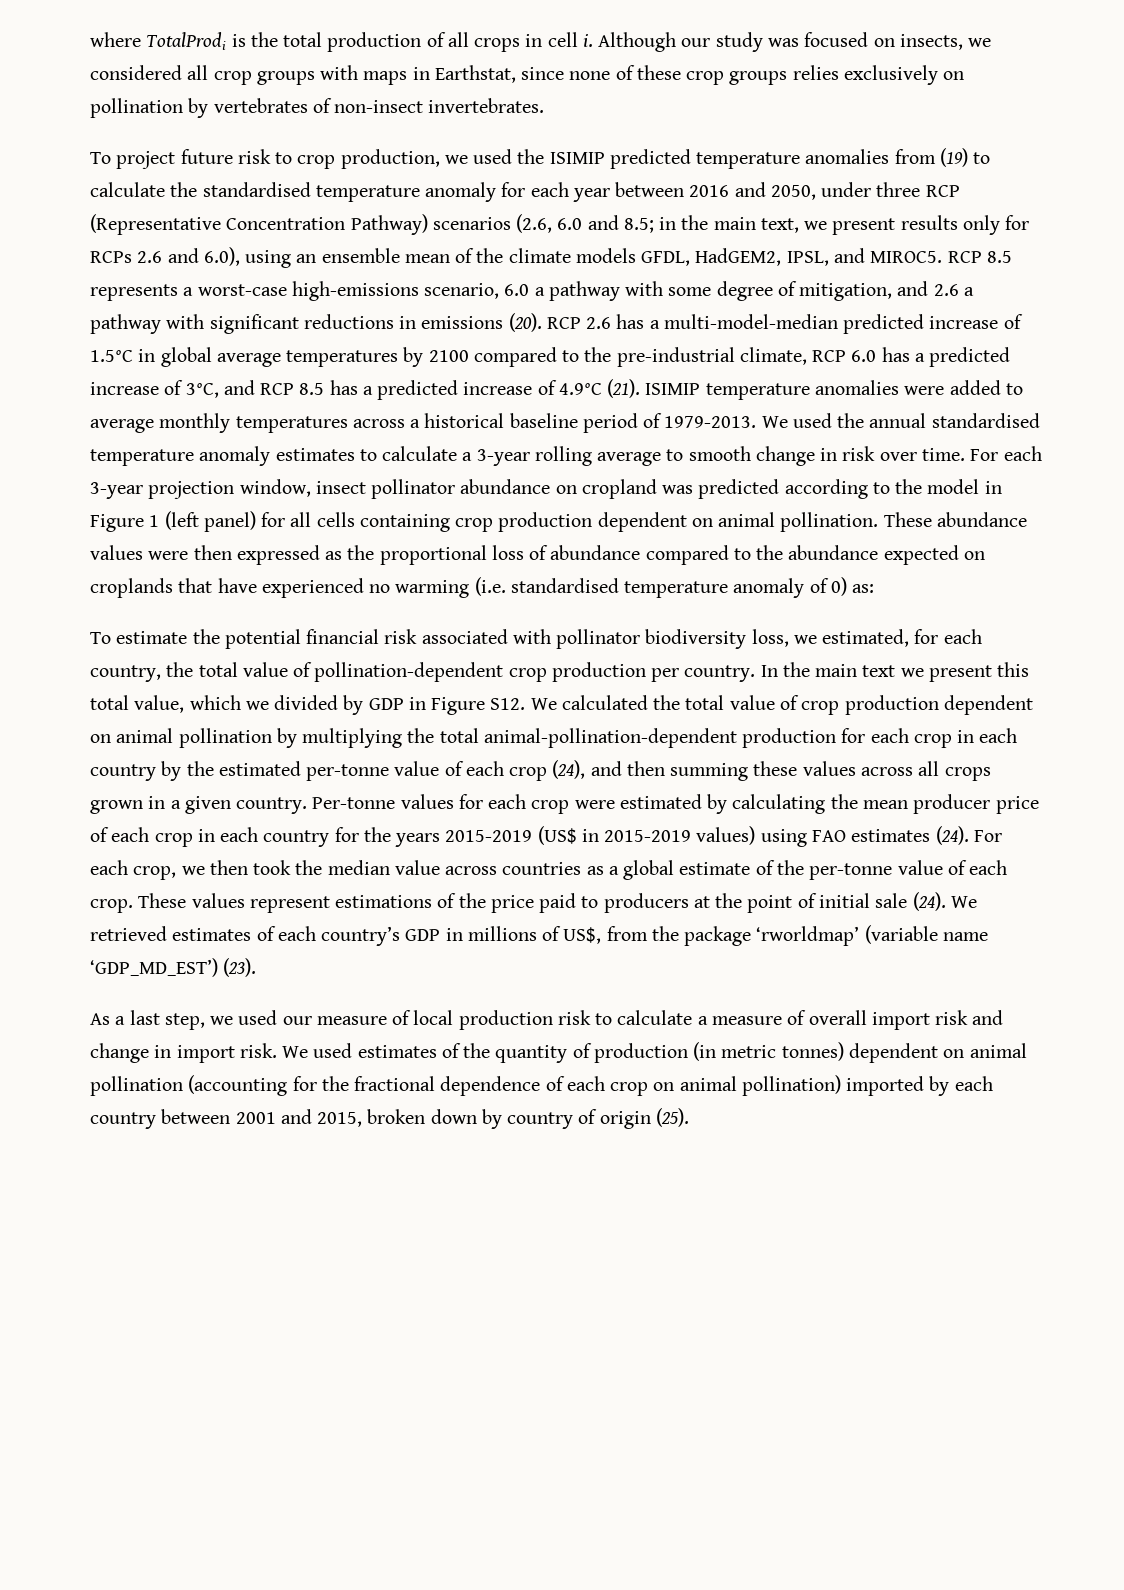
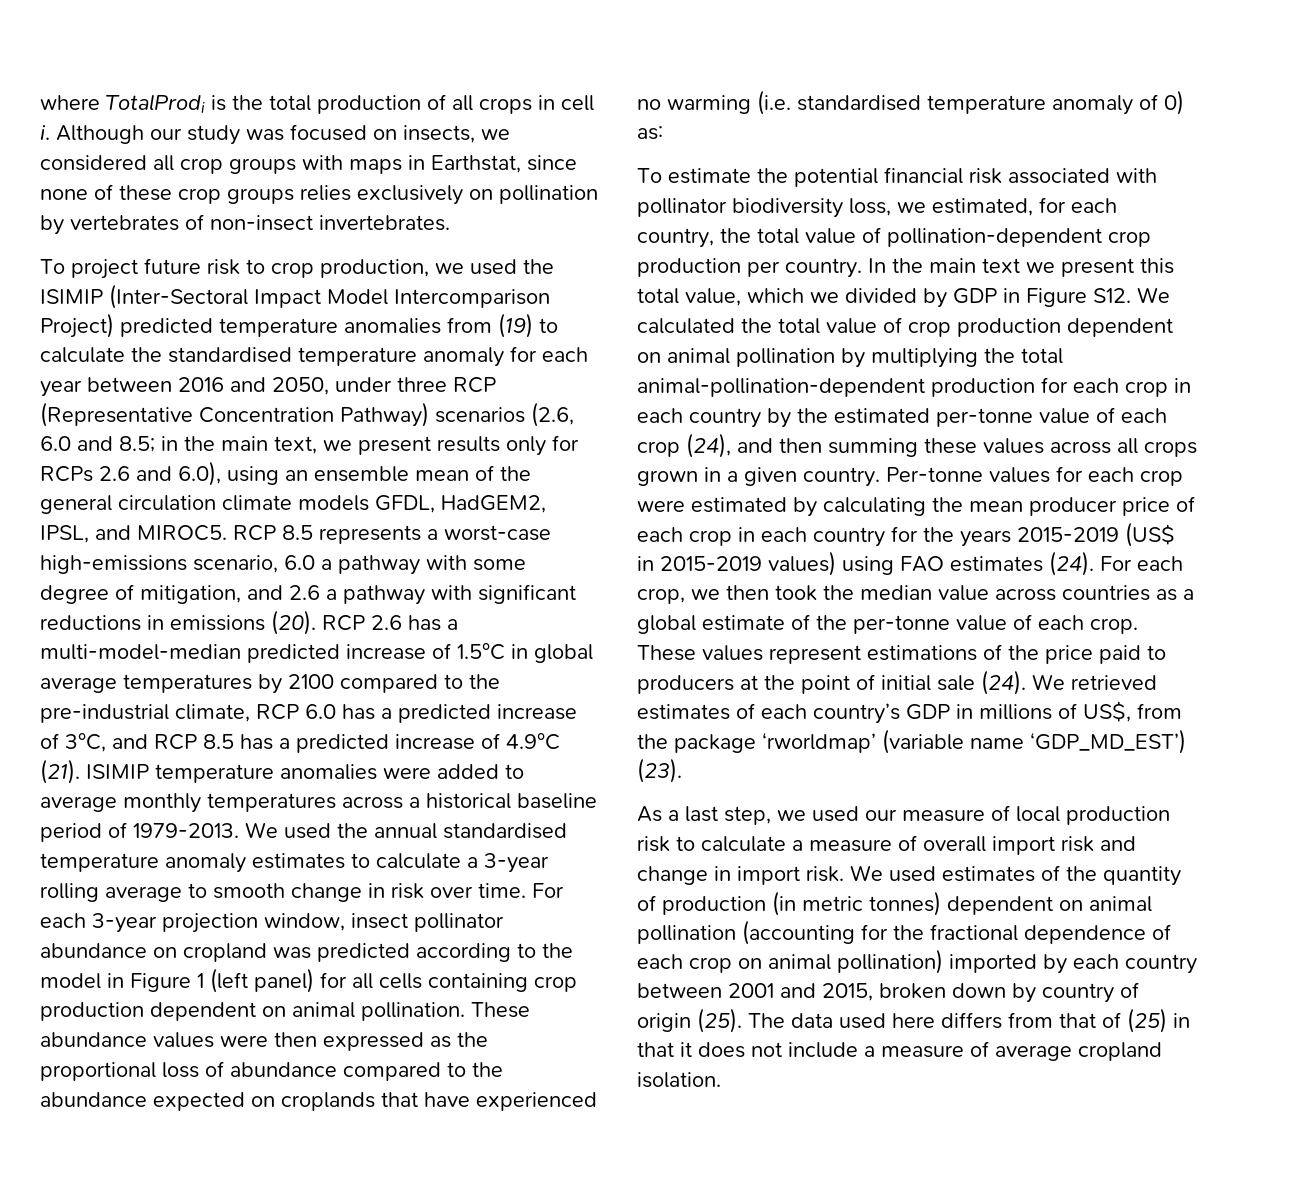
(605, 158) none -> [109,284,550,309] [40,313,114,338] (Inter-Sectoral Impact Model Intercomparison Project)
(504, 255) none -> [40,495,216,514] general circulation
(689, 1117) none -> [748,1008,1190,1033] [637,1041,1162,1061] [637,1072,721,1088] The data used here differs from that of (25) in that it does not include a measure of average cropland isolation.

